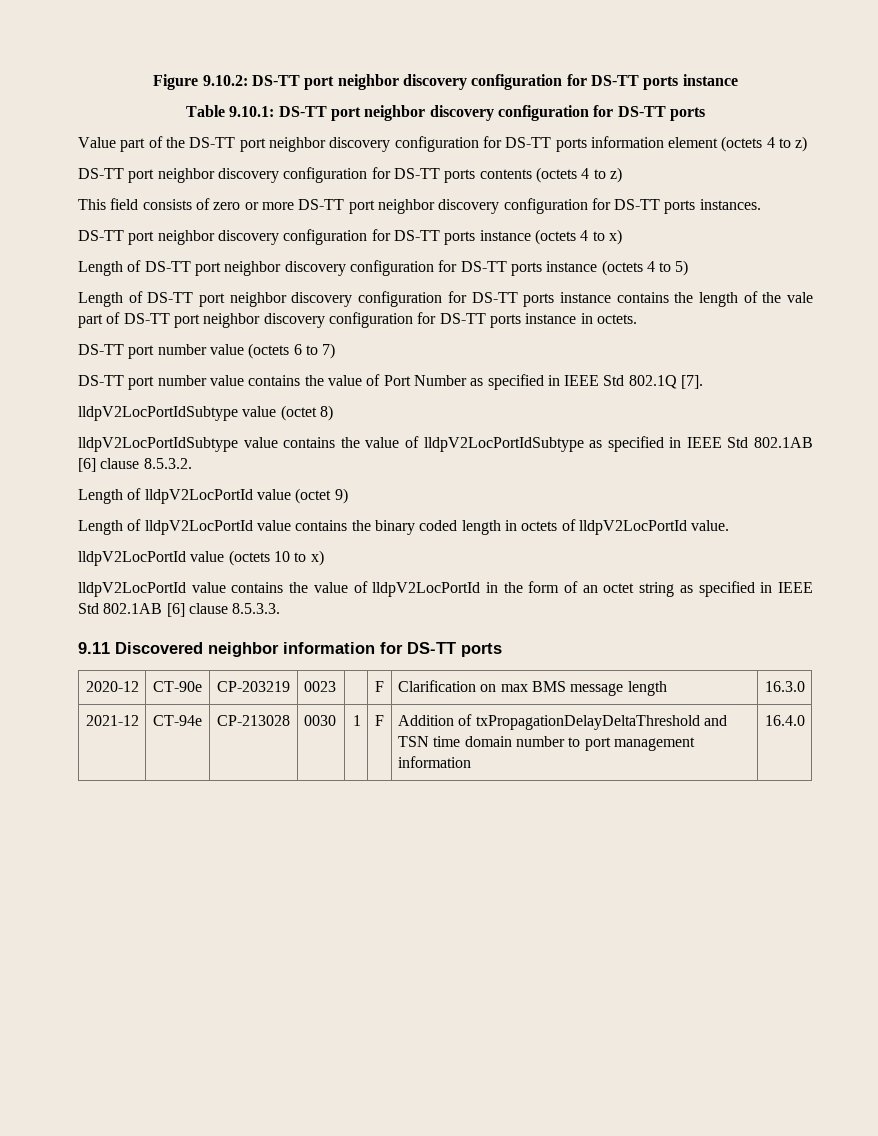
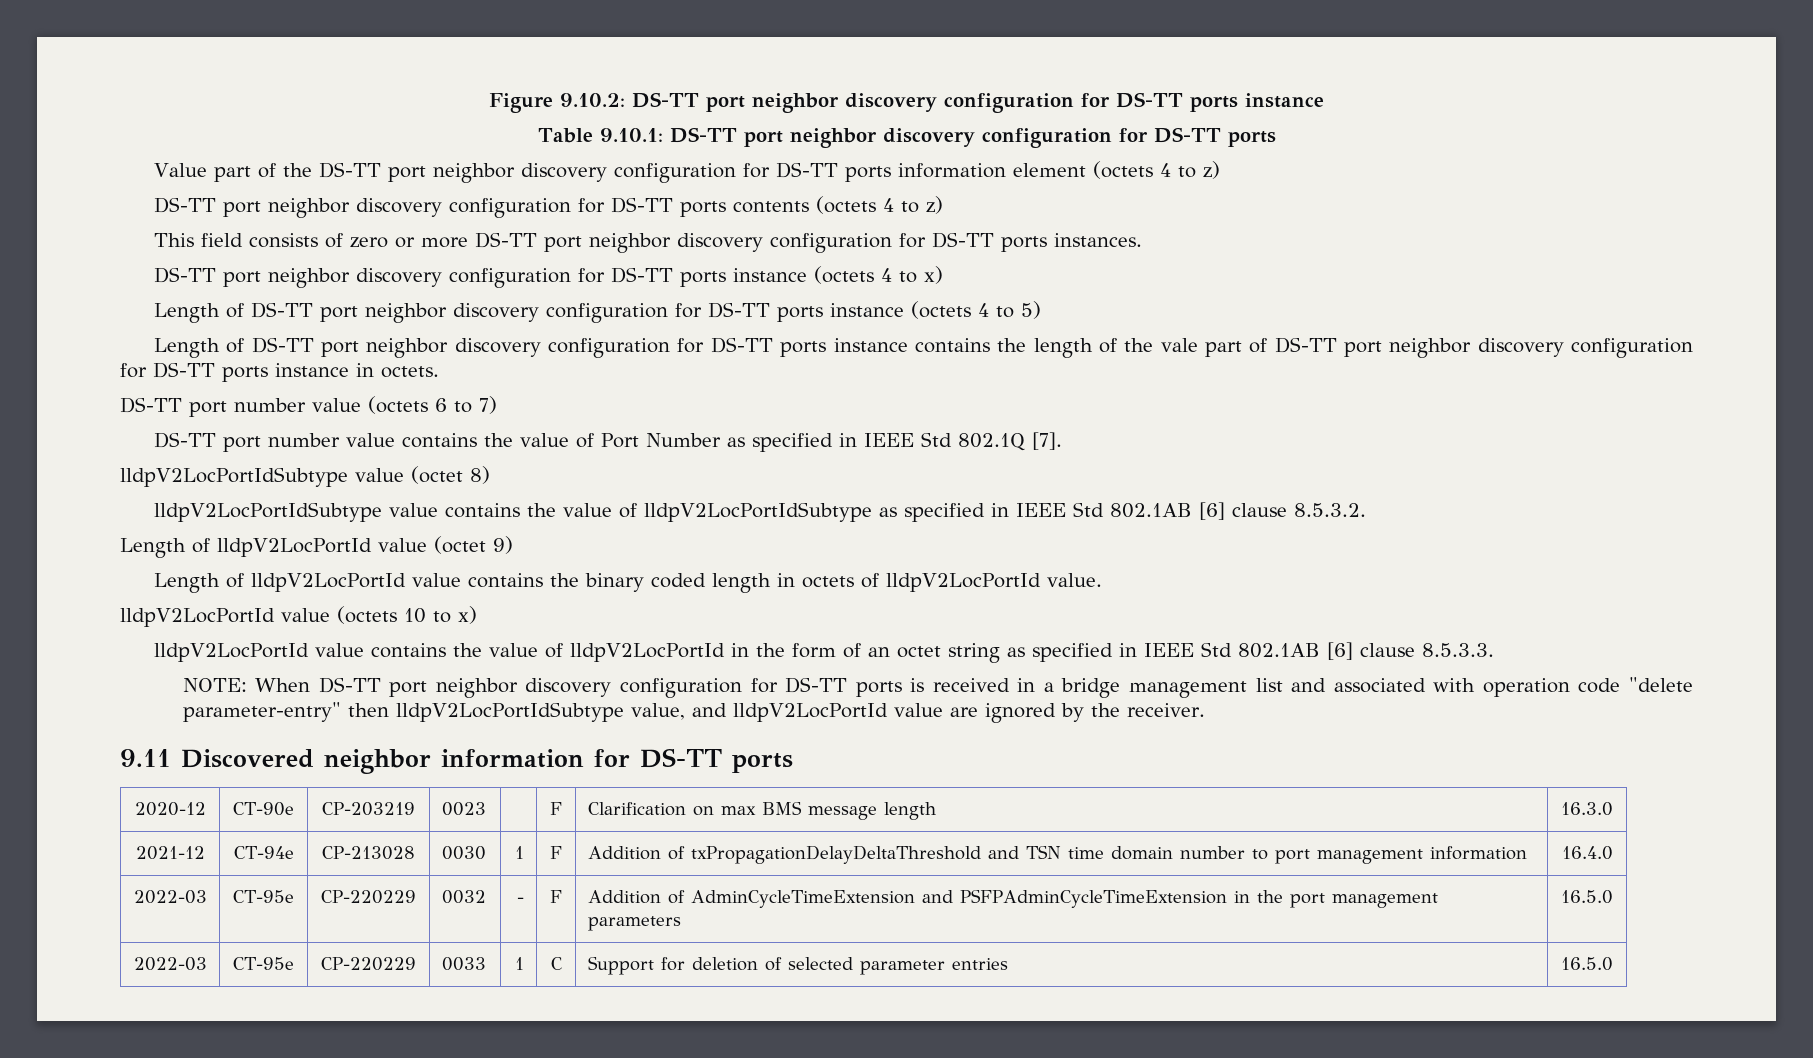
(281, 608) none -> [182,677,1693,698] [182,702,1205,723] // NOTE: When DS-TT port neighbor discovery configuration for DS-TT ports is received in a bridge management list and associated with operation code "delete parameter-entry" then lldpV2LocPortIdSubtype value, and lldpV2LocPortId value are ignored by the receiver.
(805, 720) none -> [133,890,207,904] [233,890,294,903] [321,890,416,904] [441,890,486,904] [517,897,525,903] [550,890,562,903] [587,889,1438,908] [587,916,681,931] [1561,890,1613,904] [133,957,207,971] [233,957,294,970] [321,957,416,971] [441,957,486,971] [515,957,525,970] [550,957,563,970] [587,956,1008,975] [1561,957,1613,971] // 2022-03 | CT-95e | CP-220229 | 0032 | - | F | Addition of AdminCycleTimeExtension and PSFPAdminCycleTimeExtension in the port management parameters | 16.5.0 // 2022-03 | CT-95e | CP-220229 | 0033 | 1 | C | Support for deletion of selected parameter entries | 16.5.0

